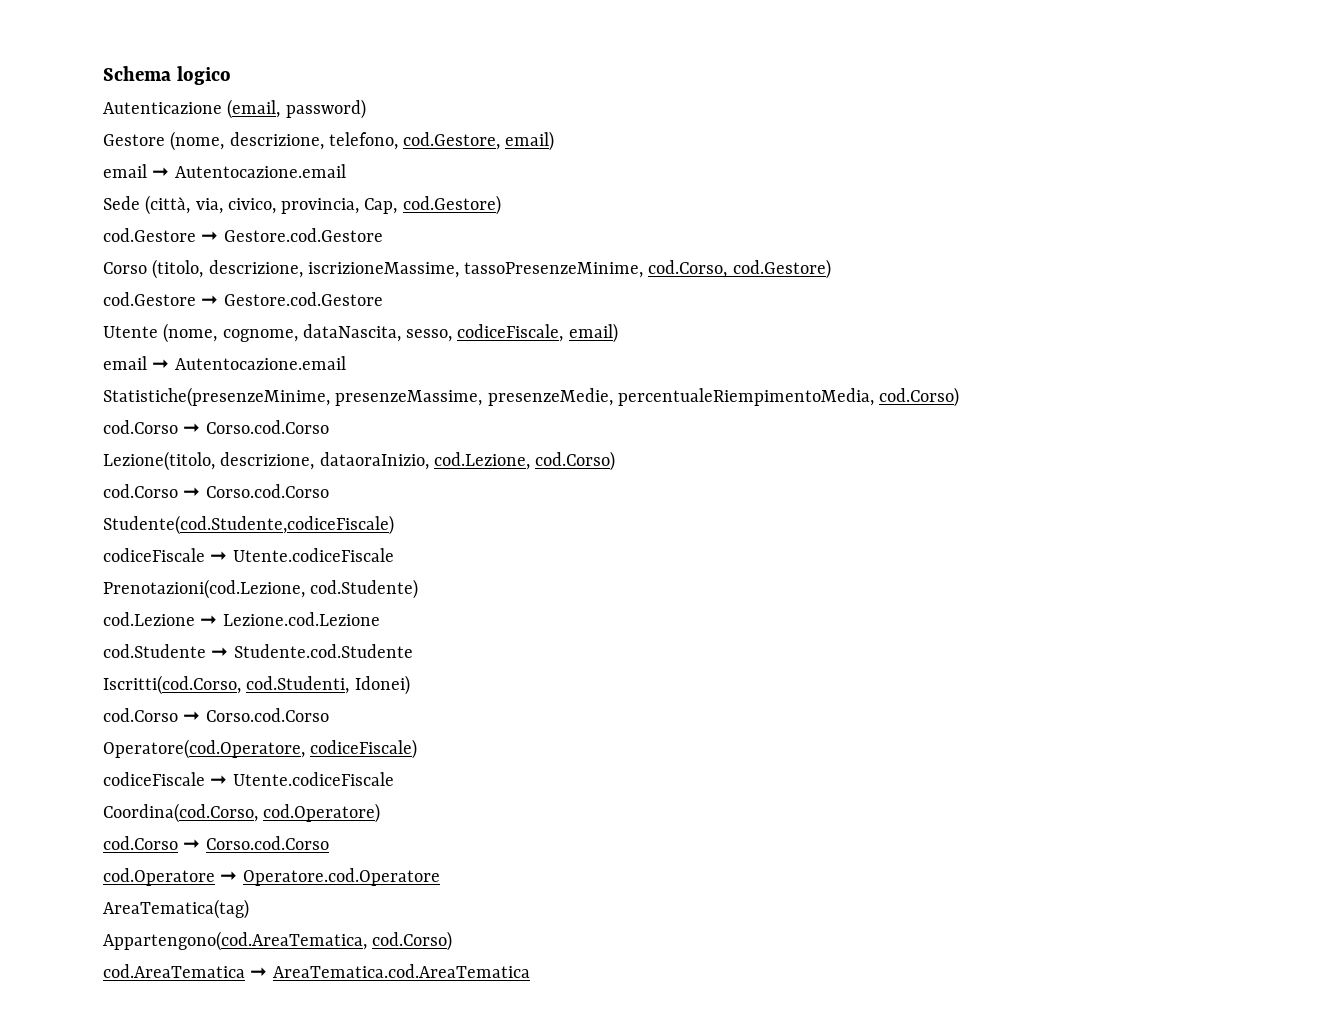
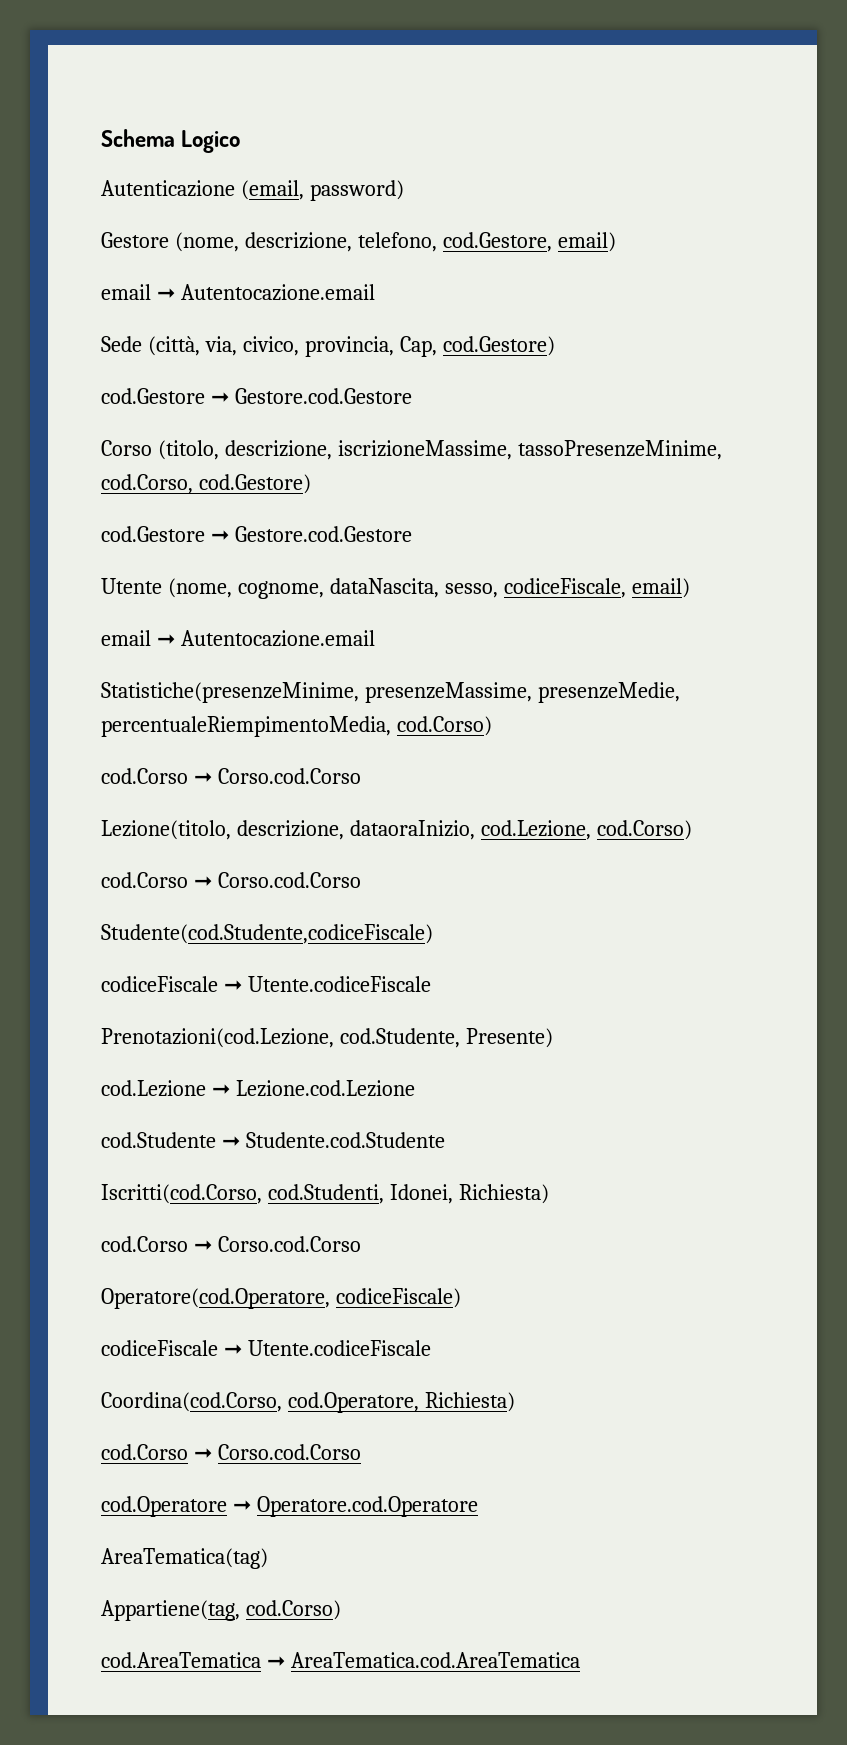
[176,66,231,85] logico -> [181,130,241,153] Logico
[310,579,419,599] cod.Studente) -> [339,1028,553,1048] cod.Studente, Presente)
[354,675,410,695] Idonei) -> [389,1184,549,1204] Idonei, Richiesta)
[263,803,381,823] cod.Operatore) -> [287,1392,515,1413] cod.Operatore, Richiesta)
[103,931,367,951] Appartengono(cod.AreaTematica, -> [101,1600,240,1621] Appartiene(tag,

